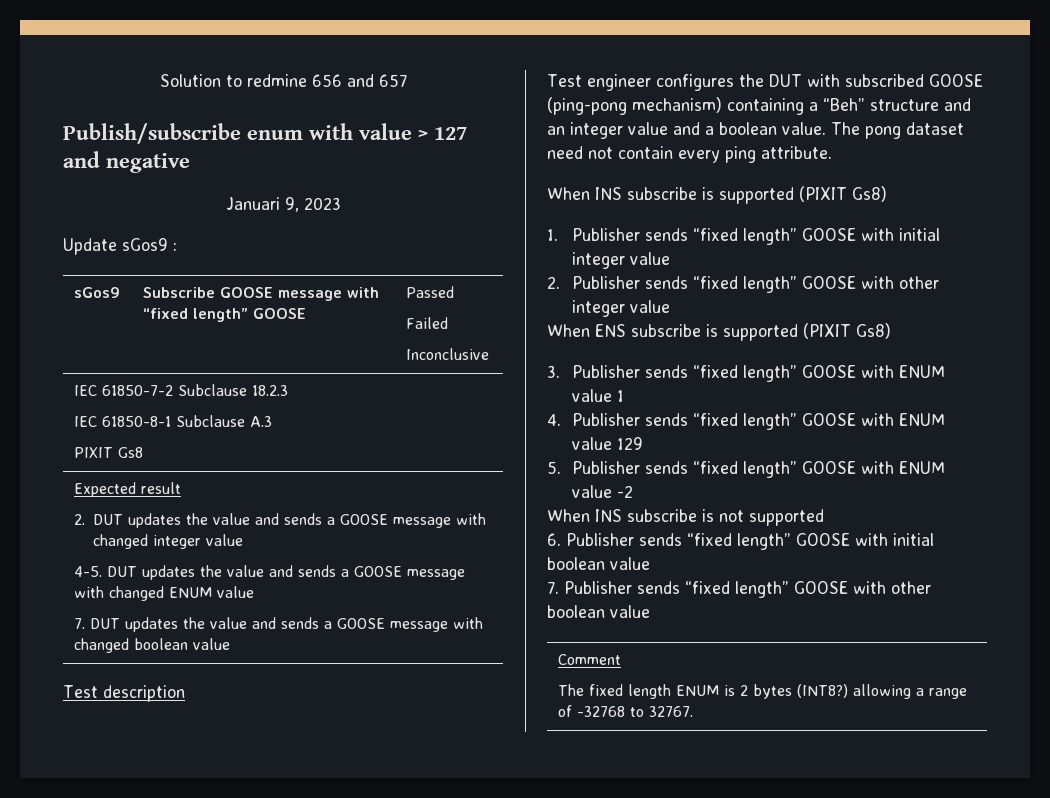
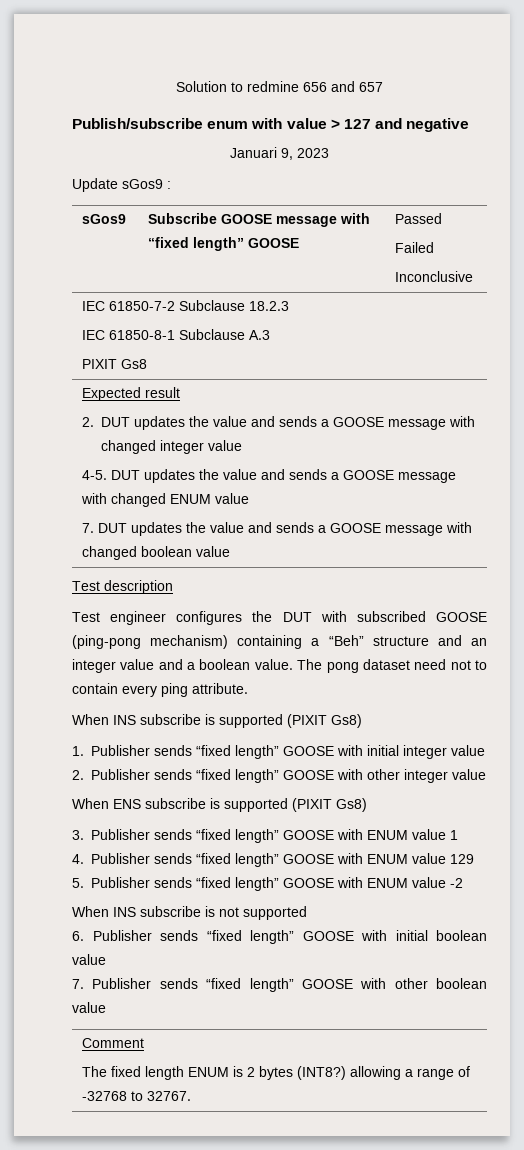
(613, 153) none -> [475,660,488,670] to

